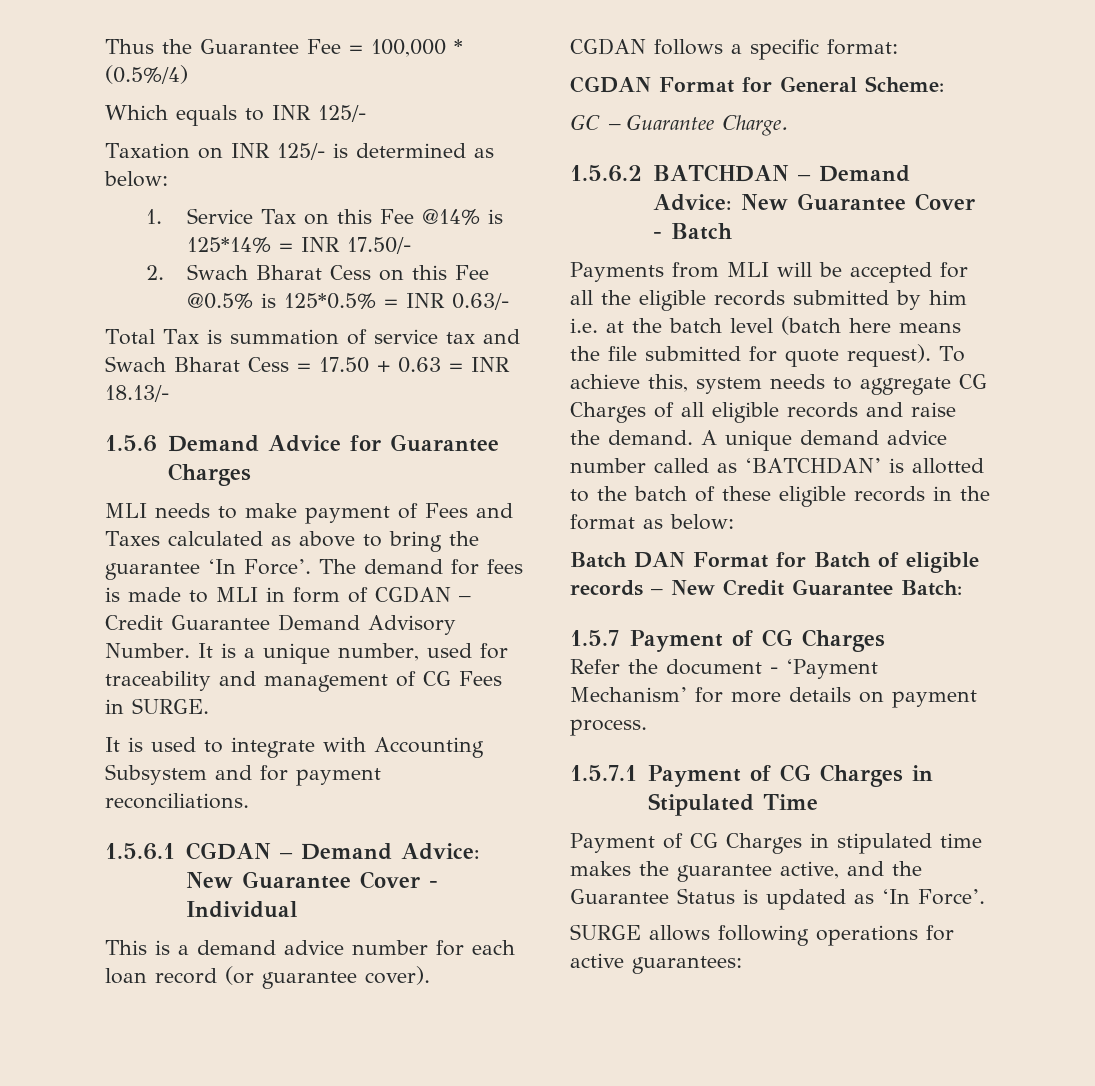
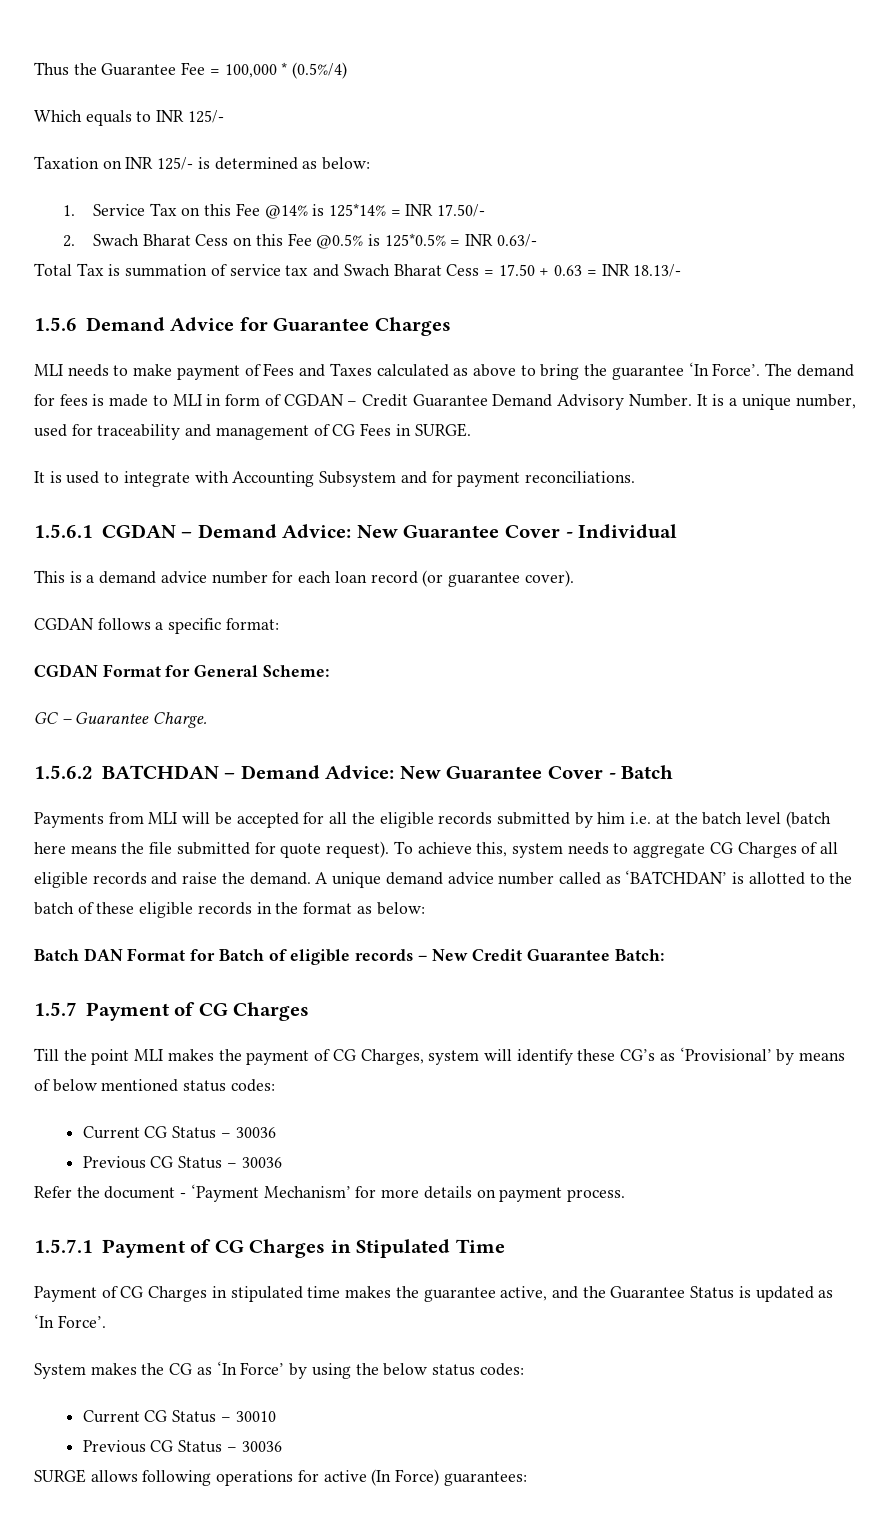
(885, 640) none -> [34,1047,846,1065] [34,1079,275,1092] [82,1126,276,1139] [82,1156,282,1169] // Till the point MLI makes the payment of CG Charges, system will identify these CG’s as ‘Provisional’ by means of below mentioned status codes: // Current CG Status – 30036 // Previous CG Status – 30036
(985, 897) none -> [34,1361,524,1379] [82,1410,276,1423] [82,1440,282,1453] // System makes the CG as ‘In Force’ by using the below status codes: // Current CG Status – 30010 // Previous CG Status – 30036
(624, 960) none -> [371,1469,440,1486] (In Force)

